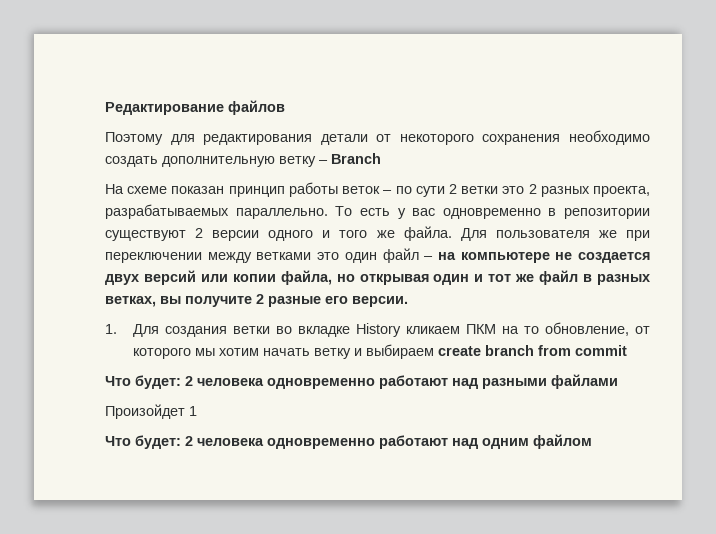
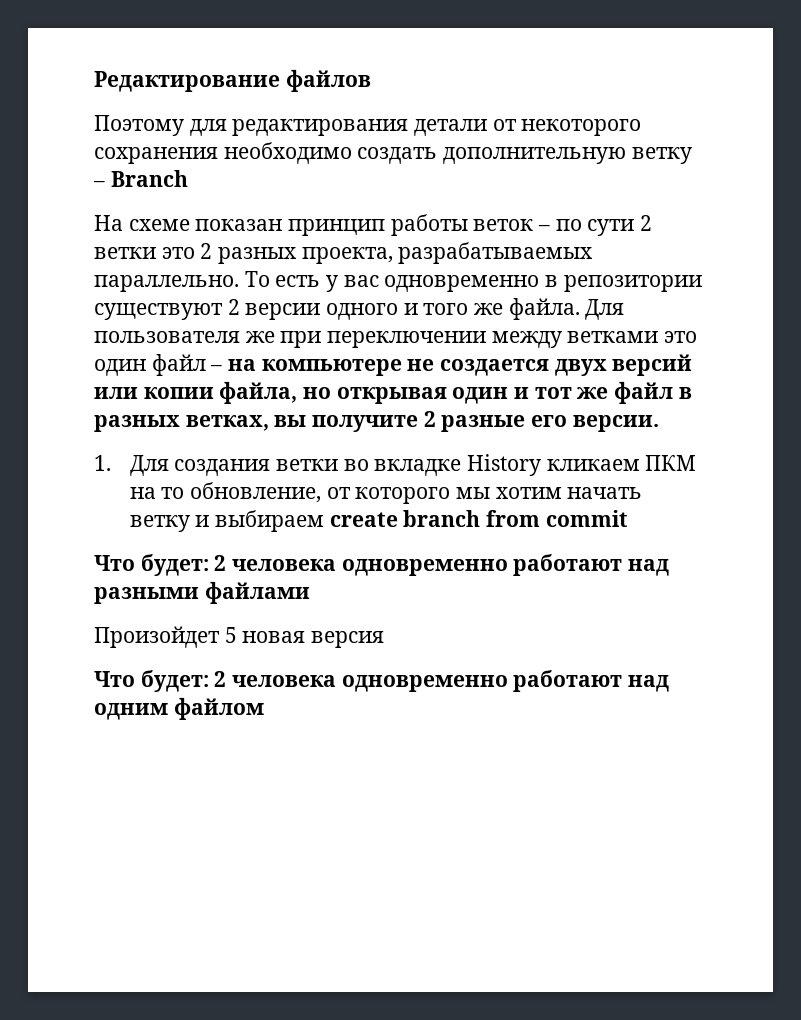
[189,406,197,416] 1 -> [224,627,385,648] 5 новая версия

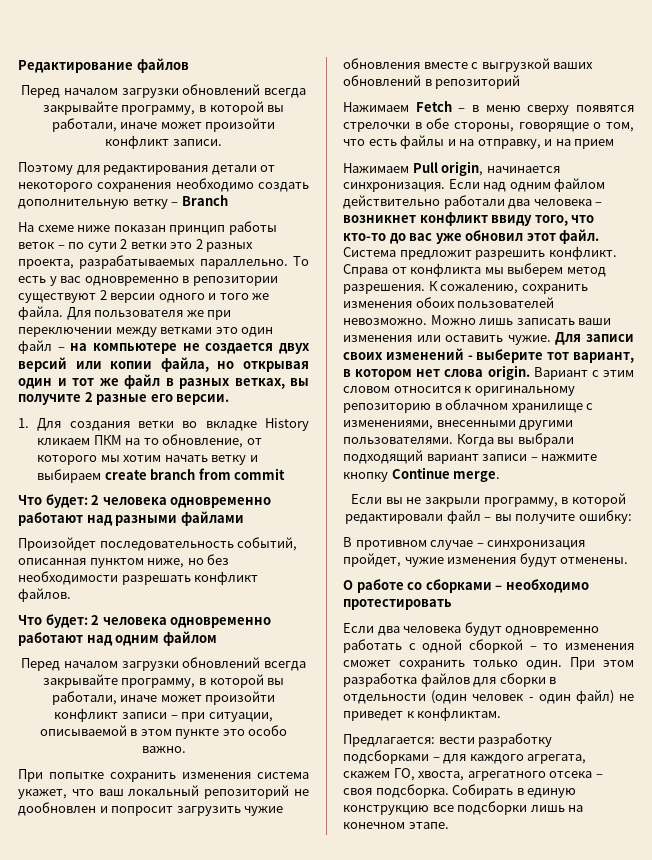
(371, 80) none -> [21,84,306,98] [42,101,285,115] [51,118,276,132] [105,135,222,149] // Перед началом загрузки обновлений всегда закрывайте программу, в которой вы работали, иначе может произойти конфликт записи.
(190, 225) none -> [77,225,111,232] ниже
[224,627,385,648] 5 новая версия -> [99,537,298,551] [18,554,230,568] [18,571,259,585] [18,588,71,602] последовательность событий, описанная пунктом ниже, но без необходимости разрешать конфликт файлов.
(264, 708) none -> [21,657,306,671] [42,674,285,688] [51,691,276,705] [54,708,273,722] [39,725,288,739] [141,746,186,753] [18,769,309,782] [18,785,309,799] [18,802,284,816] [343,58,594,72] [343,75,521,89] [343,101,634,115] [343,118,634,132] [343,135,615,149] [343,161,560,176] [343,178,606,192] [343,195,603,209] [343,212,595,226] [343,229,600,244] [343,246,617,260] [343,263,606,277] [343,281,588,294] [343,297,555,308] [343,315,612,325] [343,332,634,345] [343,348,634,363] [343,365,634,380] [343,386,575,396] [343,399,594,413] [343,420,574,430] [343,433,574,447] [343,450,598,464] [343,467,501,482] [351,493,626,507] [345,510,632,524] [343,537,586,550] [343,553,629,567] [343,579,589,593] [343,599,452,610] [343,622,600,636] [343,639,634,653] [343,657,634,670] [343,673,557,687] [343,690,634,704] [343,707,502,721] [343,733,553,747] [343,750,587,764] [343,768,603,781] [343,784,577,798] [343,801,584,815] [343,822,449,829] // Перед началом загрузки обновлений всегда закрывайте программу, в которой вы работали, иначе может произойти конфликт записи – при ситуации, описываемой в этом пункте это особо важно. // При попытке сохранить изменения система укажет, что ваш локальный репозиторий не дообновлен и попросит загрузить чужие обновления вместе с выгрузкой ваших обновлений в репозиторий // Нажимаем Fetch – в меню сверху появятся стрелочки в обе стороны, говорящие о том, что есть файлы и на отправку, и на прием // Нажимаем Pull origin, начинается синхронизация. Если над одним файлом действительно работали два человека – возникнет конфликт ввиду того, что кто-то до вас уже обновил этот файл. Система предложит разрешить конфликт. Справа от конфликта мы выберем метод разрешения. К сожалению, сохранить изменения обоих пользователей невозможно. Можно лишь записать ваши изменения или оставить чужие. Для записи своих изменений - выберите тот вариант, в котором нет слова origin. Вариант с этим словом относится к оригинальному репозиторию в облачном хранилище с изменениями, внесенными другими пользователями. Когда вы выбрали подходящий вариант записи – нажмите кнопку Continue merge. // Если вы не закрыли программу, в которой редактировали файл – вы получите ошибку: // В противном случае – синхронизация пройдет, чужие изменения будут отменены. // О работе со сборками – необходимо протестировать // Если два человека будут одновременно работать с одной сборкой – то изменения сможет сохранить только один. При этом разработка файлов для сборки в отдельности (один человек - один файл) не приведет к конфликтам. // Предлагается: вести разработку подсборками – для каждого агрегата, скажем ГО, хвоста, агрегатного отсека – своя подсборка. Собирать в единую конструкцию все подсборки лишь на конечном этапе.

